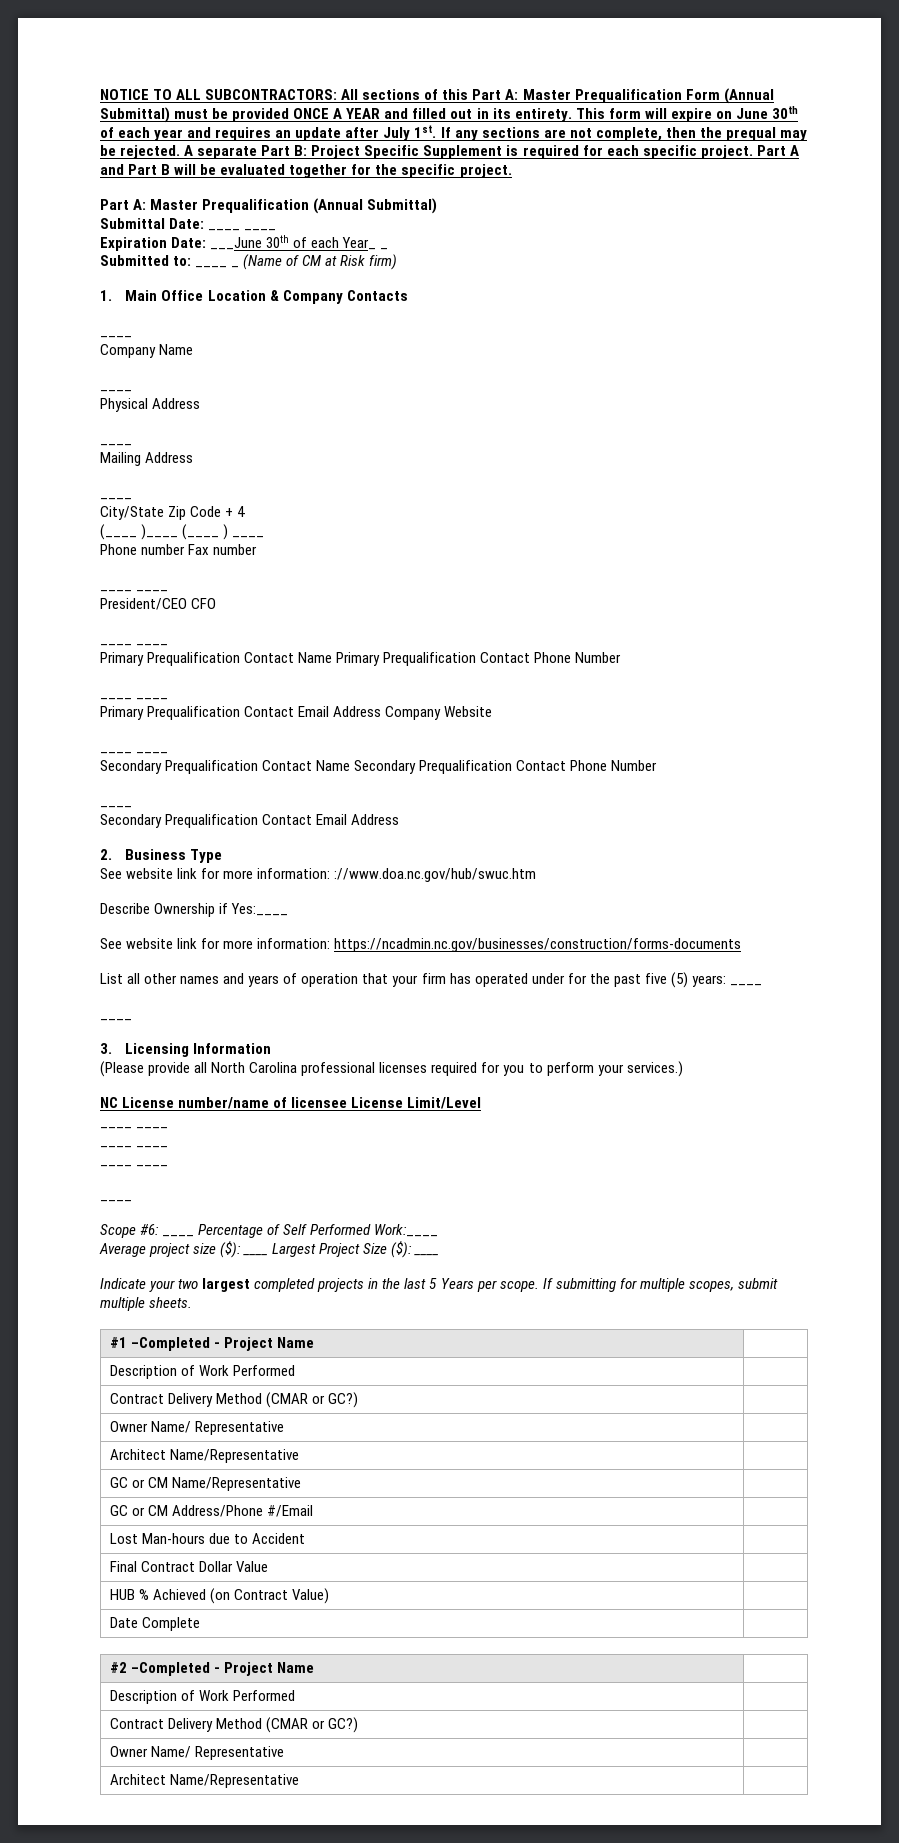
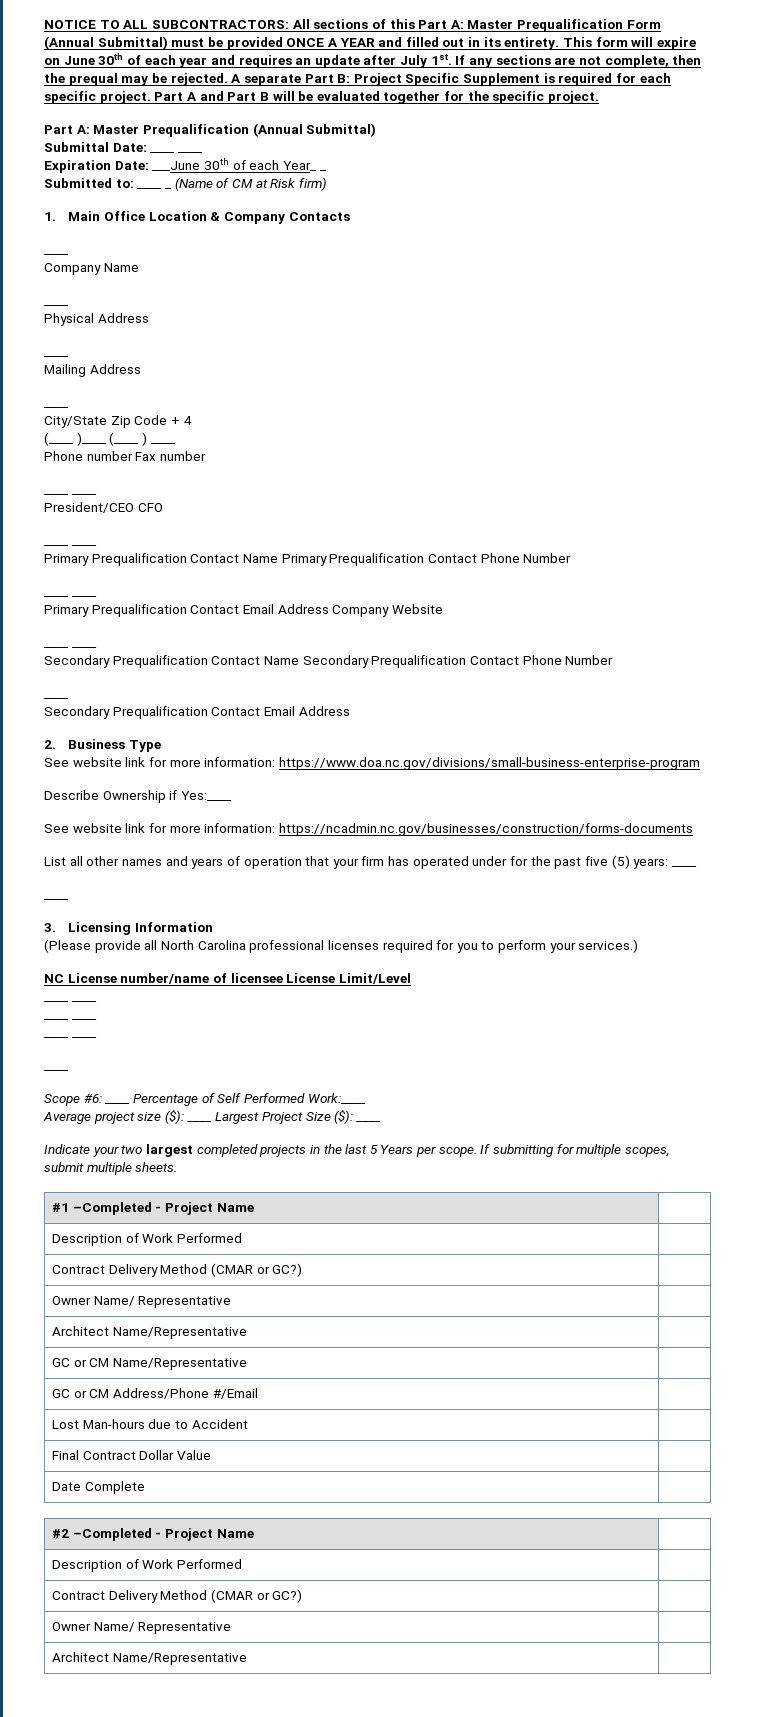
[334,868,537,882] ://www.doa.nc.gov/hub/swuc.htm -> [278,757,700,770] https://www.doa.nc.gov/divisions/small-business-enterprise-program
[109,1588,330,1604] // HUB % Achieved (on Contract Value) | -> (212, 1455) none

